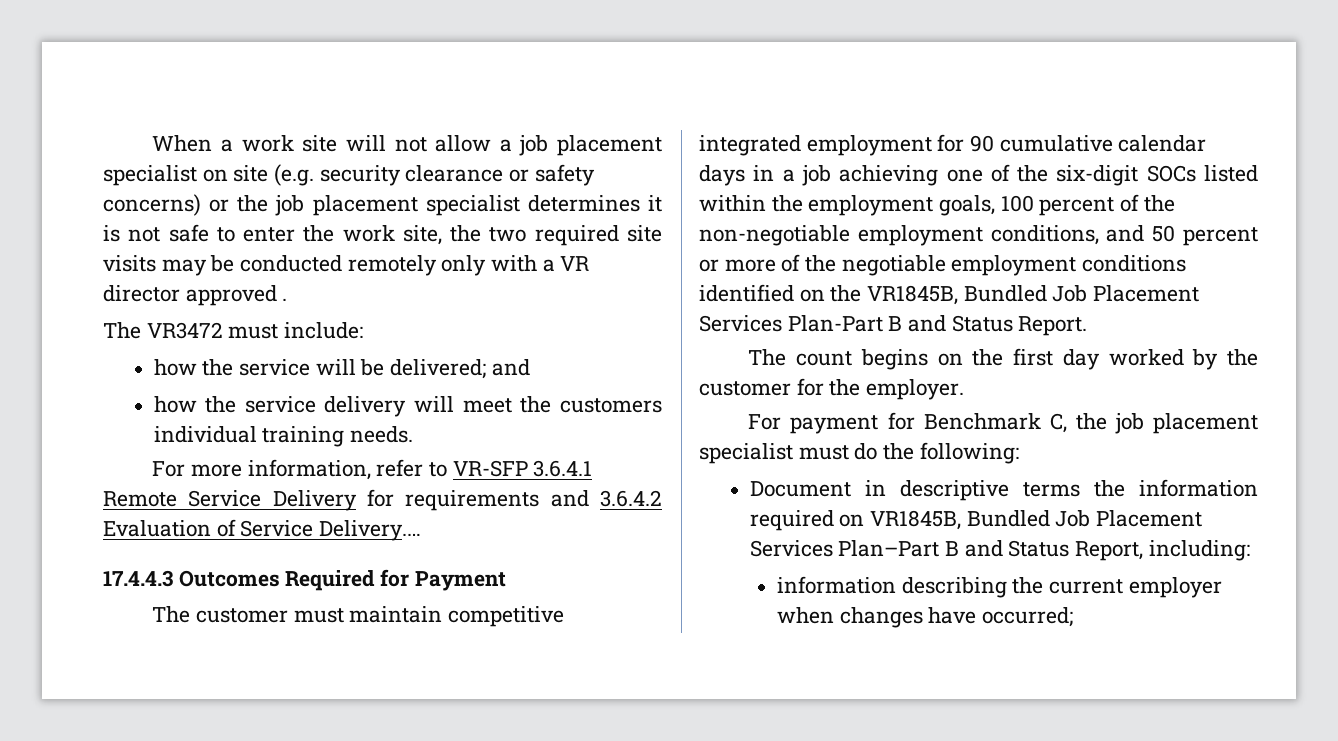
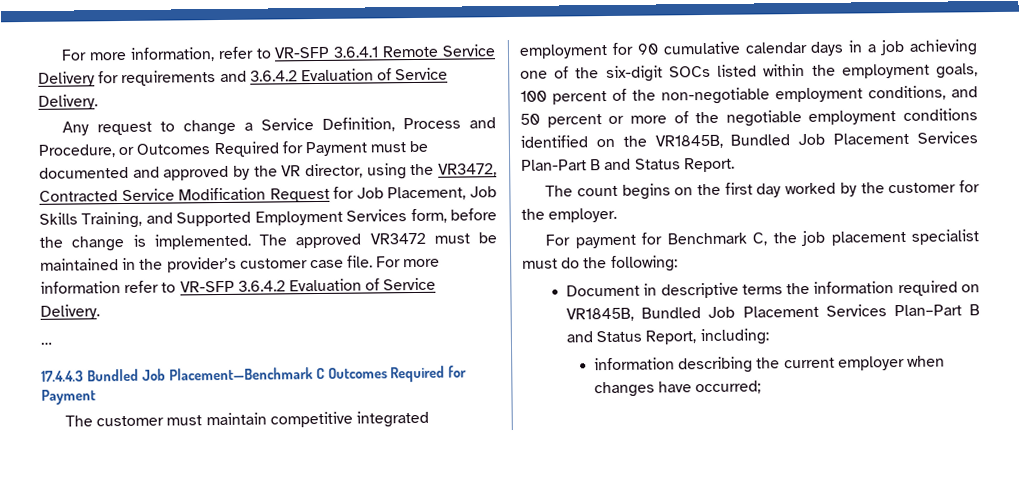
[152,135,662,156] [103,164,595,186] [103,194,662,216] [103,224,662,246] [103,255,590,276] [103,285,288,306] [103,322,364,339] [153,359,530,379] [153,396,662,417] [153,426,413,447] When a work site will not allow a job placement specialist on site (e.g. security clearance or safety concerns) or the job placement specialist determines it is not safe to enter the work site, the two required site visits may be conducted remotely only with a VR director approved . // The VR3472 must include: // how the service will be delivered; and // how the service delivery will meet the customers individual training needs. // -> (61, 55) none
[319,520,422,541] [103,570,173,587] Delivery.… // 17.4.4.3 -> [38,94,98,110] [62,117,497,136] [38,140,429,158] [39,163,498,181] [39,186,497,203] [39,208,497,229] [39,232,497,252] [40,255,441,273] [40,277,437,294] [40,304,100,320] [40,341,52,345] [41,367,325,382] Delivery. // Any request to change a Service Definition, Process and Procedure, or Outcomes Required for Payment must be documented and approved by the VR director, using the VR3472, Contracted Service Modification Request for Job Placement, Job Skills Training, and Supported Employment Services form, before the change is implemented. The approved VR3472 must be maintained in the provider’s customer case file. For more information refer to VR-SFP 3.6.4.2 Evaluation of Service Delivery. // … // 17.4.4.3 Bundled Job Placement—Benchmark C

